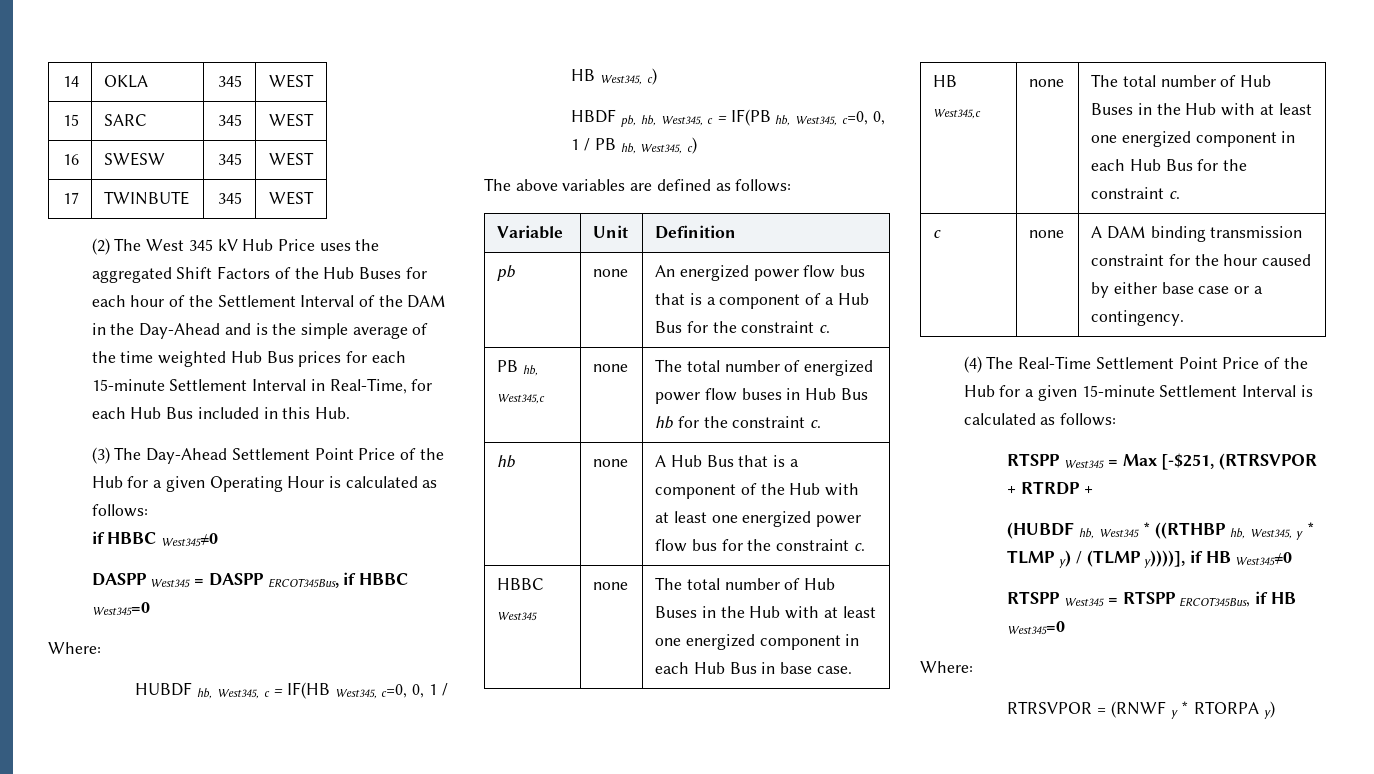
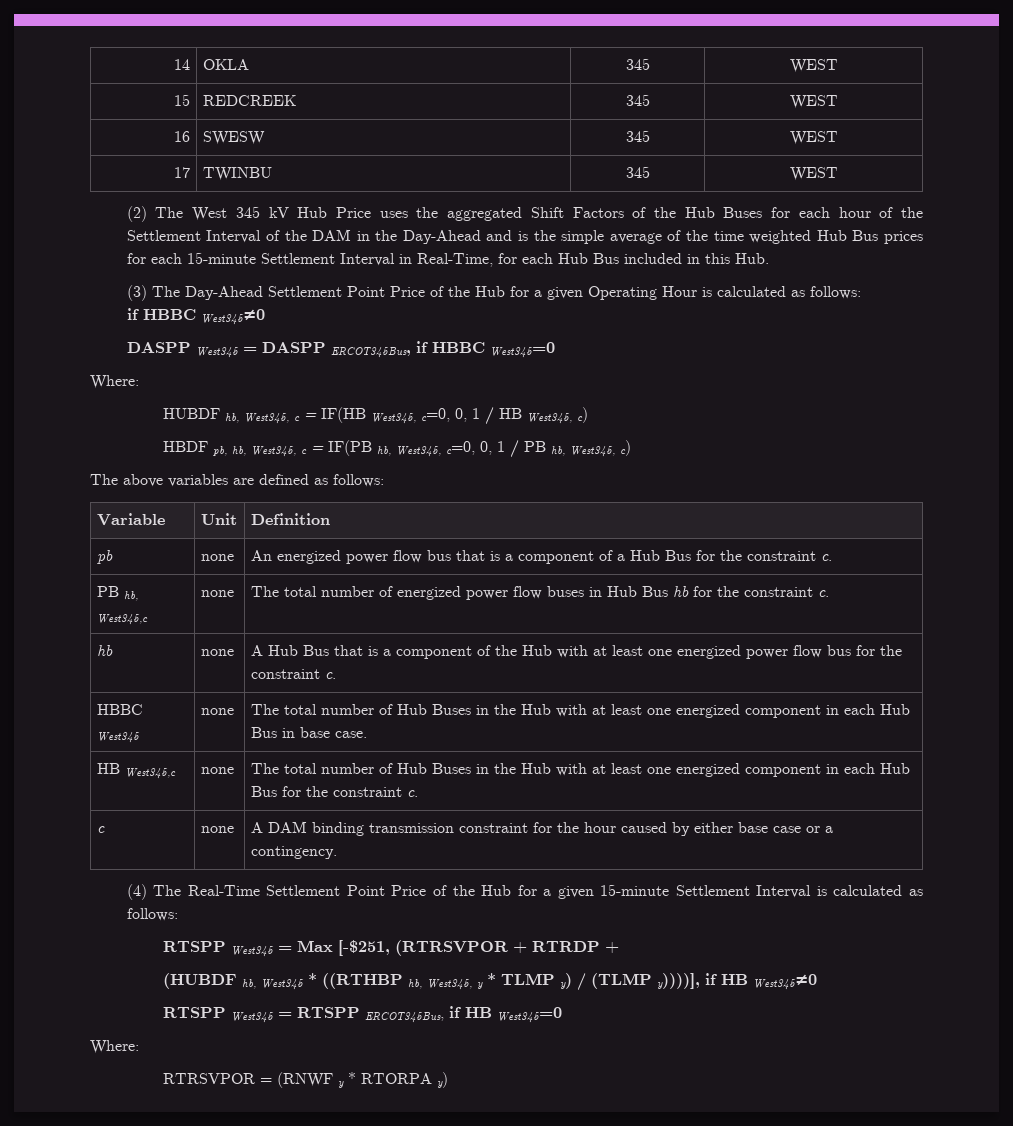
[104,114,148,126] SARC -> [202,95,296,106] REDCREEK
[104,191,190,205] TWINBUTE -> [202,167,272,181] TWINBU

